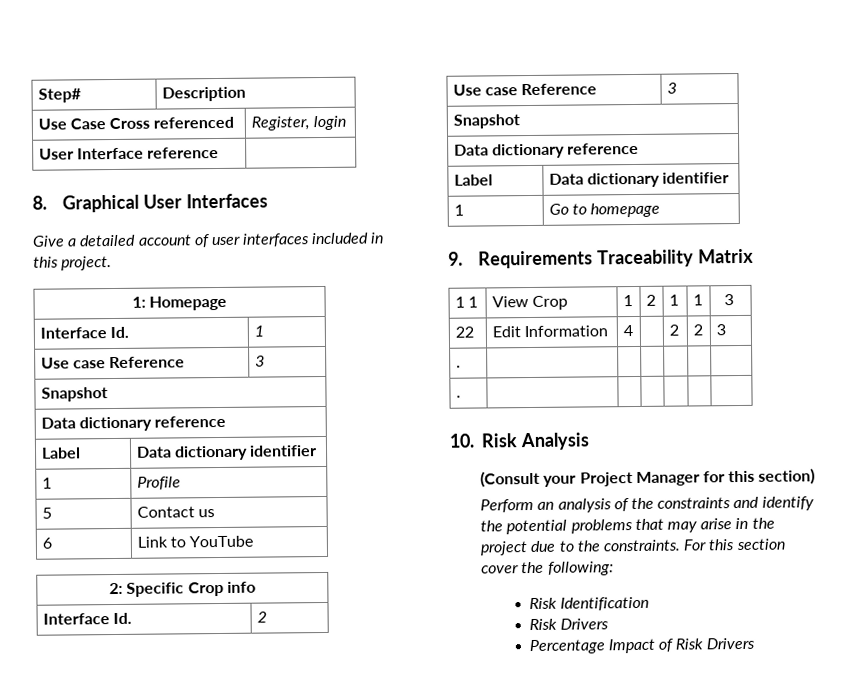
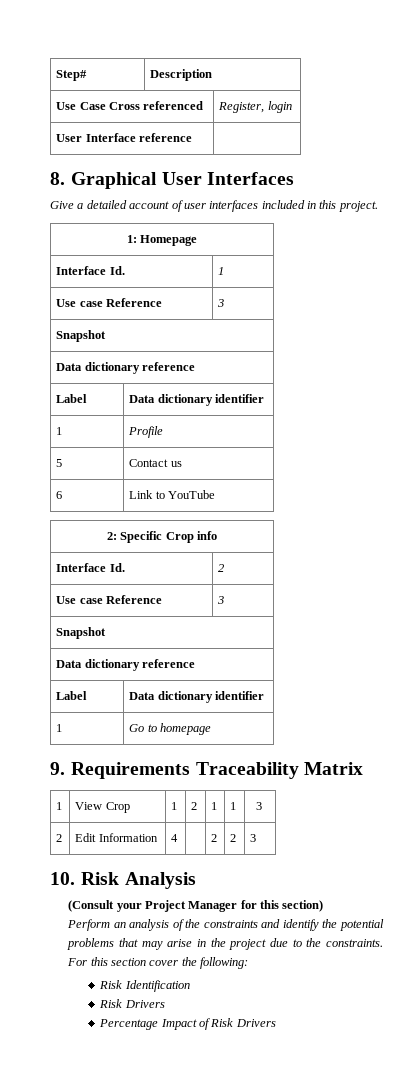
[467,296,478,308] 1 -> (63, 806) none
[454,326,474,338] 22 -> [56,834,63,842] 2
[455,365,461,368] [455,395,461,398] // . | | | | | | // . | | | | | | -> (257, 838) none

